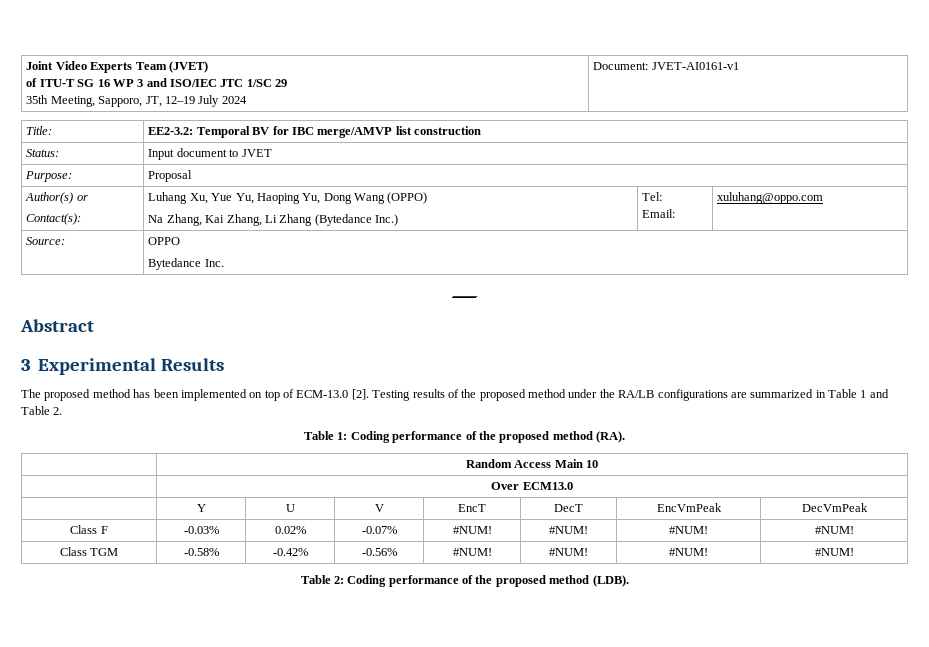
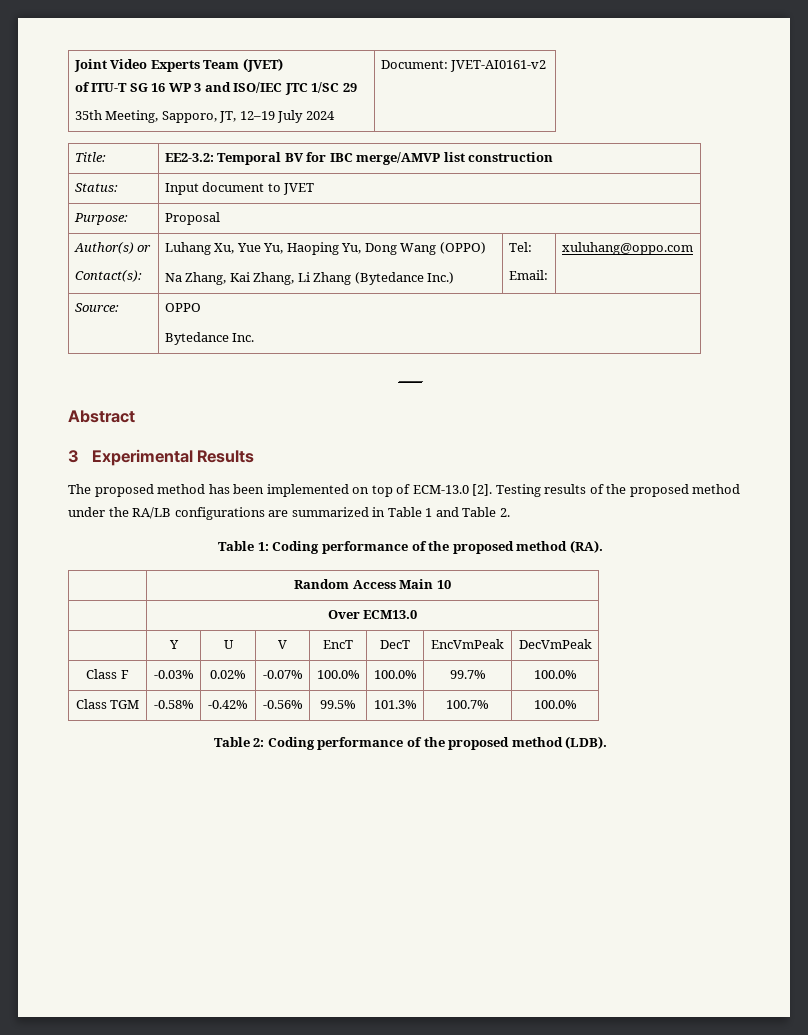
[651,62,739,70] JVET-AI0161-v1 -> [450,60,547,72] JVET-AI0161-v2
[452,526,492,534] [549,526,588,534] [669,526,708,534] [814,526,854,534] #NUM! | #NUM! | #NUM! | #NUM! -> [316,670,360,679] [373,670,417,679] [449,670,486,679] [533,670,577,679] 100.0% | 100.0% | 99.7% | 100.0%
[452,548,492,556] [549,548,588,556] [669,548,708,556] [814,548,854,556] #NUM! | #NUM! | #NUM! | #NUM! -> [320,700,356,709] [373,700,417,709] [446,700,489,709] [533,700,577,709] 99.5% | 101.3% | 100.7% | 100.0%

